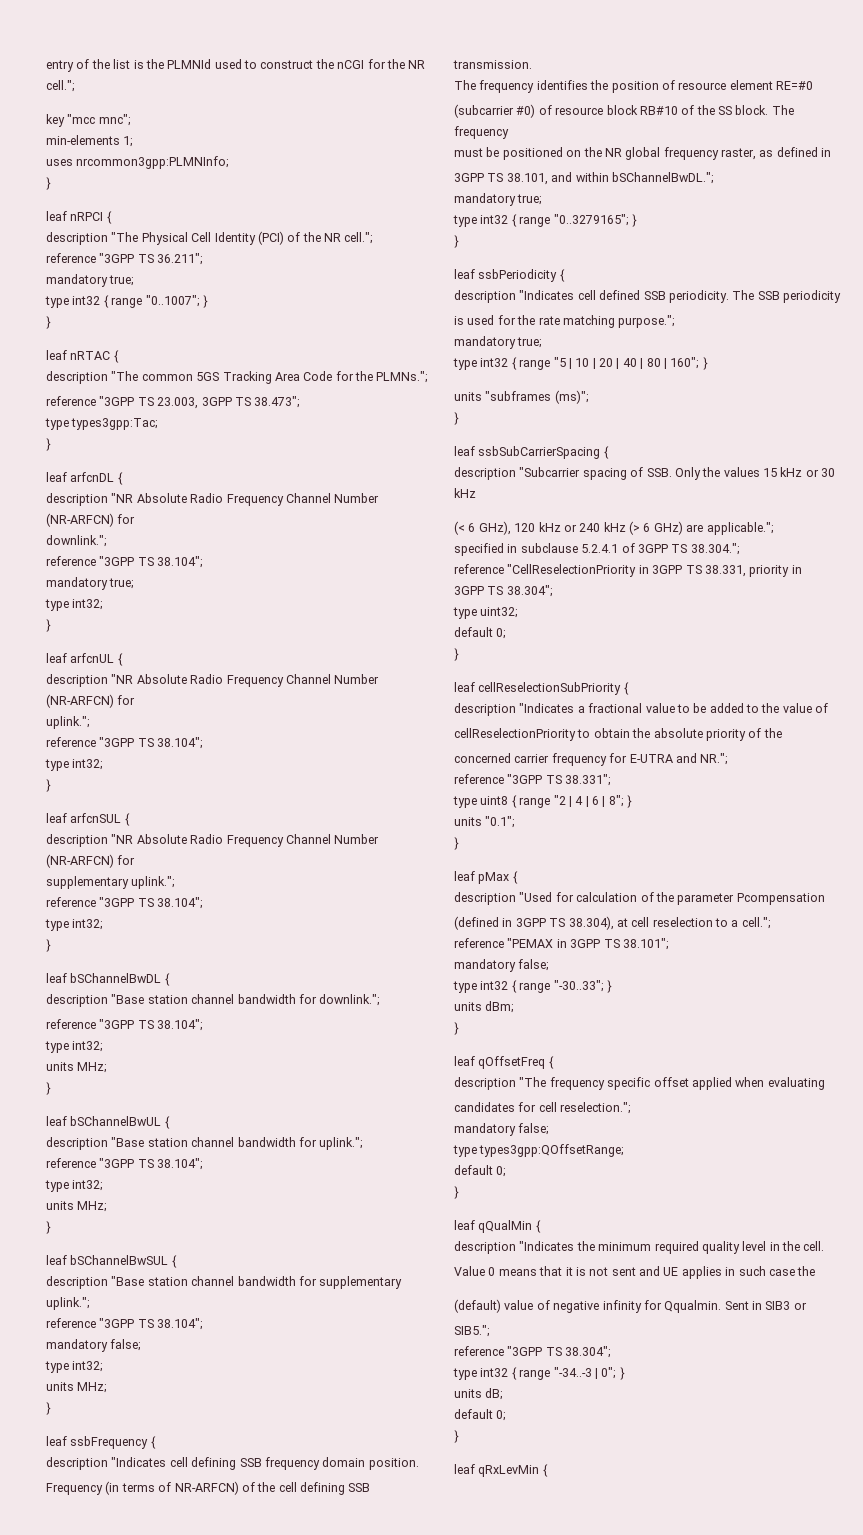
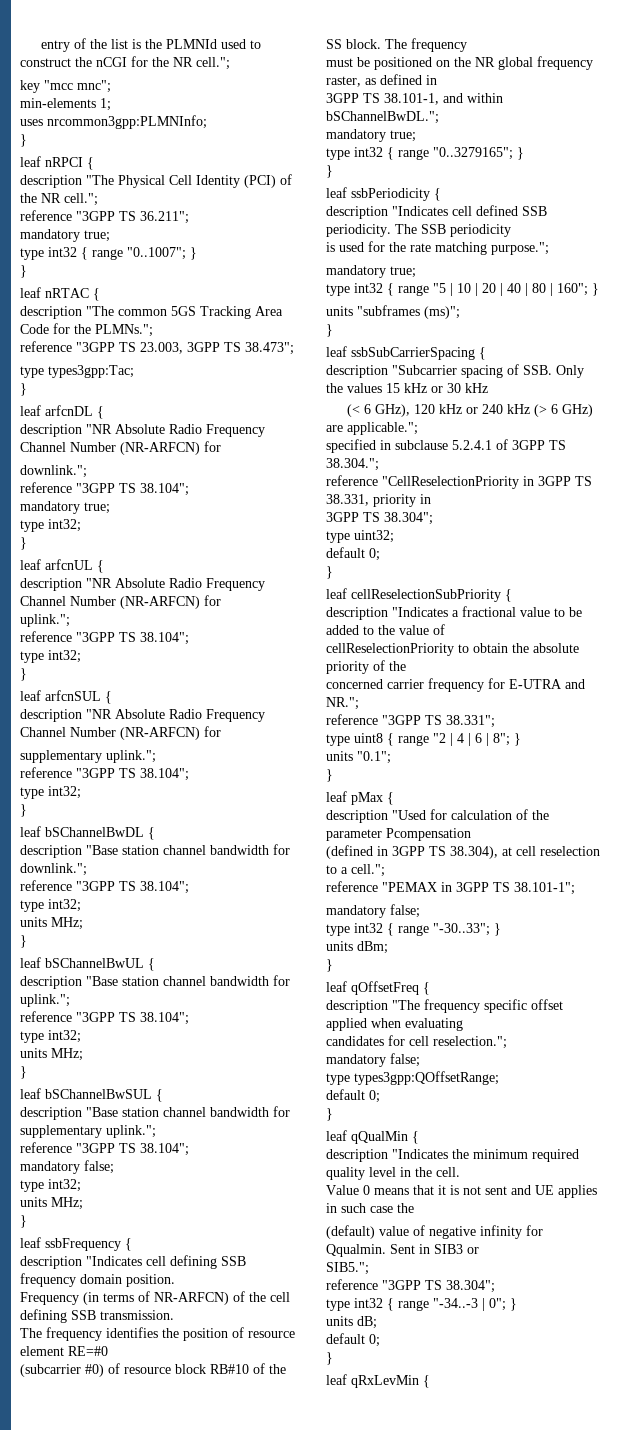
[506,173,548,185] 38.101, -> [384,93,439,105] 38.101-1,
[622,938,669,950] 38.101"; -> [514,882,575,895] 38.101-1";

